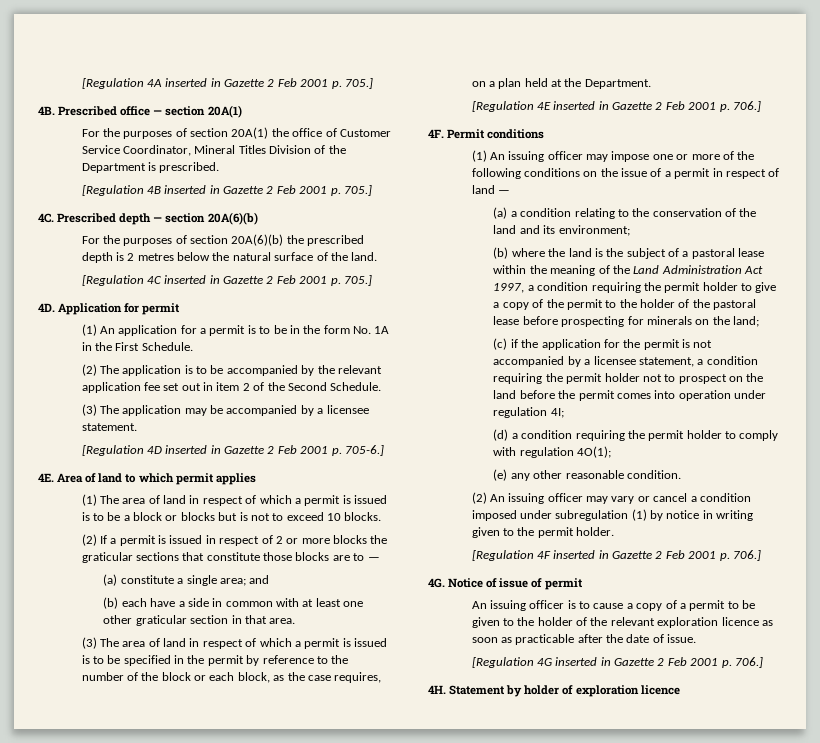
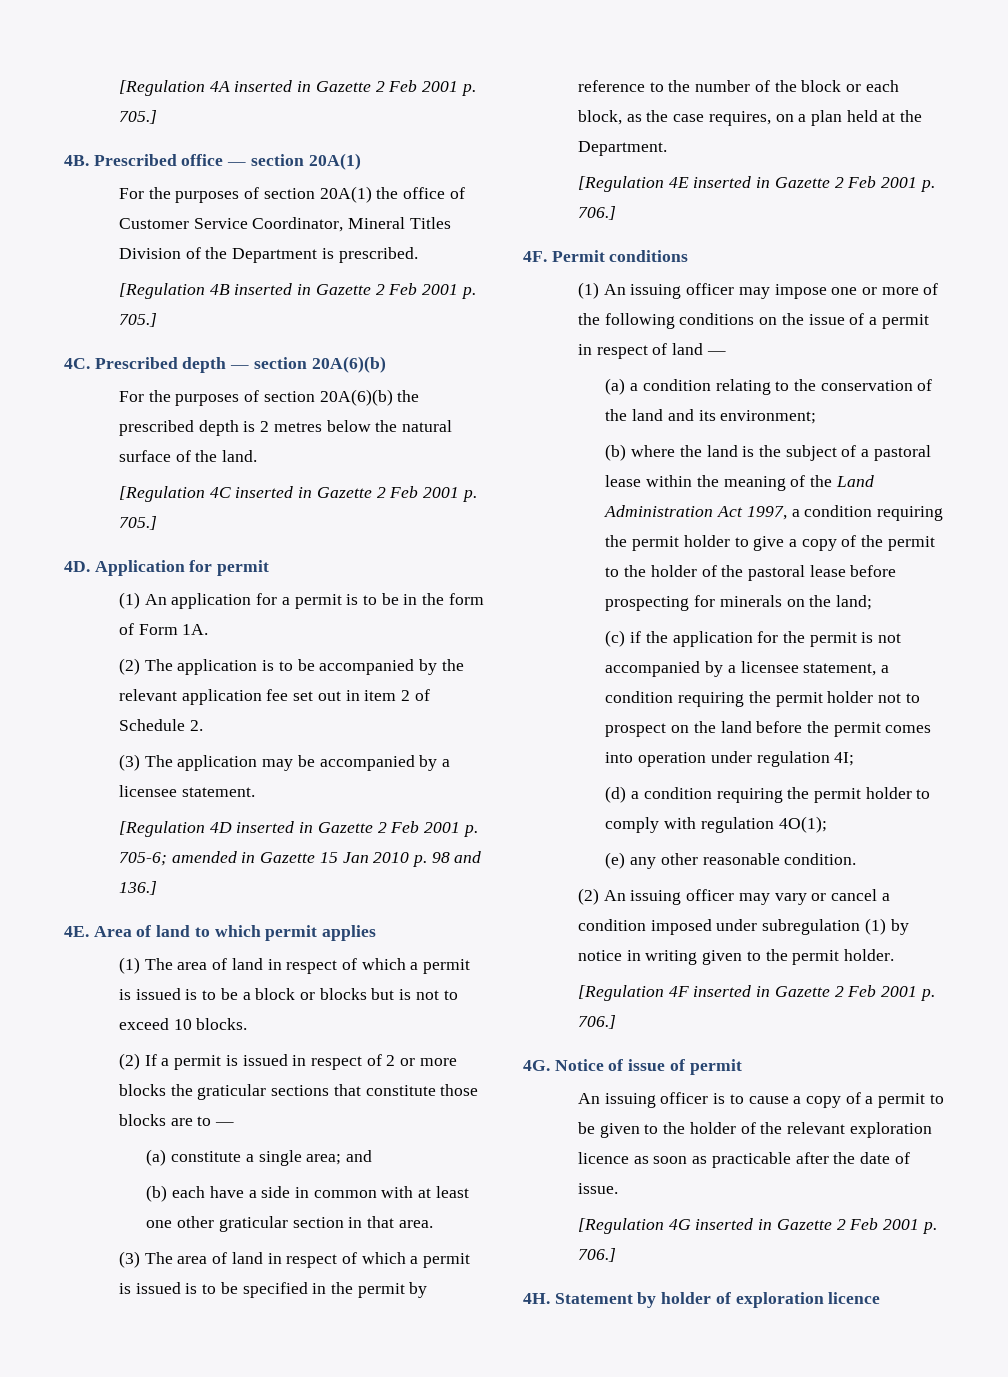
[353,326,390,334] [81,342,193,351] No. 1A in the First Schedule. -> [118,623,209,635] of Form 1A.
[267,382,382,391] the Second Schedule. -> [118,719,203,731] Schedule 2.
[344,445,384,456] 705-6.] -> [118,851,482,867] [118,881,157,895] 705-6; amended in Gazette 15 Jan 2010 p. 98 and 136.]

